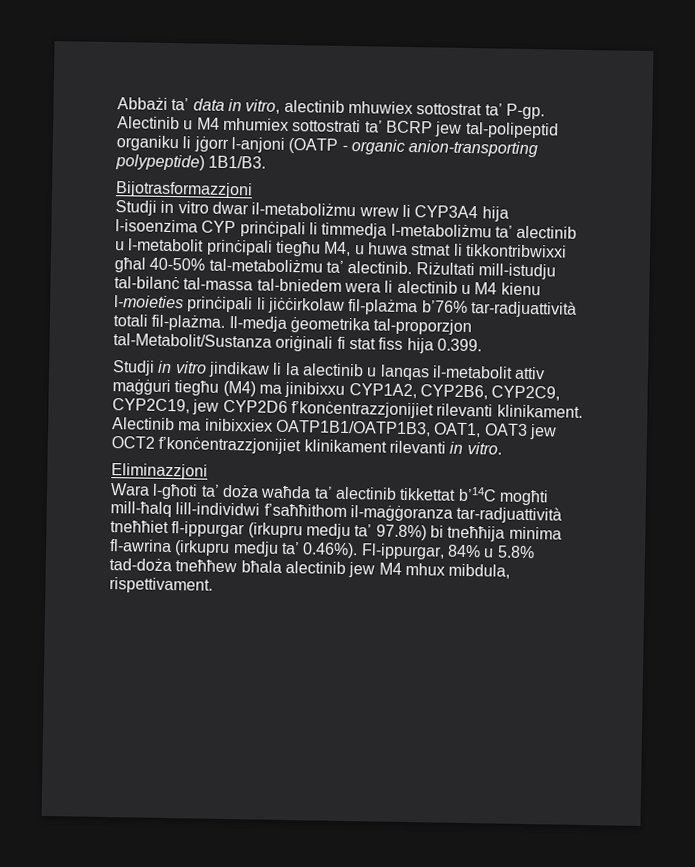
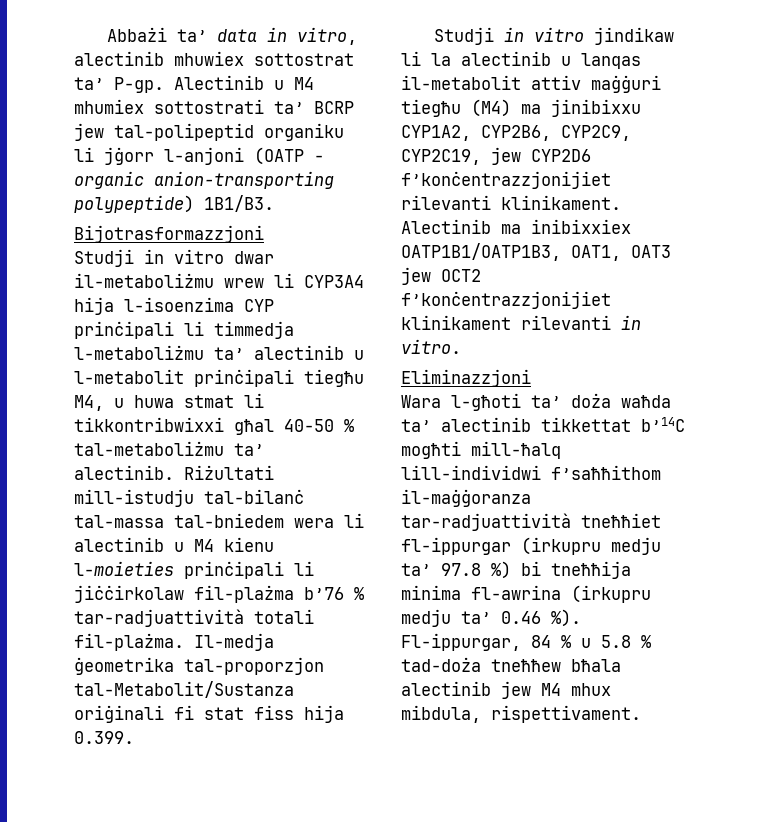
[149,257,206,271] 40-50% -> [284,419,354,432] 40-50 %
[421,300,468,313] b’76% -> [304,587,364,600] b’76 %
[375,524,427,541] 97.8%) -> [441,561,511,579] 97.8 %)
[302,542,535,560] 0.46%). Fl-ippurgar, 84% u 5.8% -> [501,609,581,627] [401,633,651,651] 0.46 %). Fl-ippurgar, 84 % u 5.8 %

